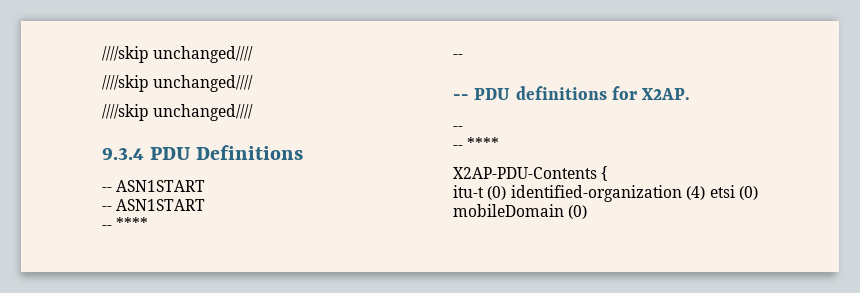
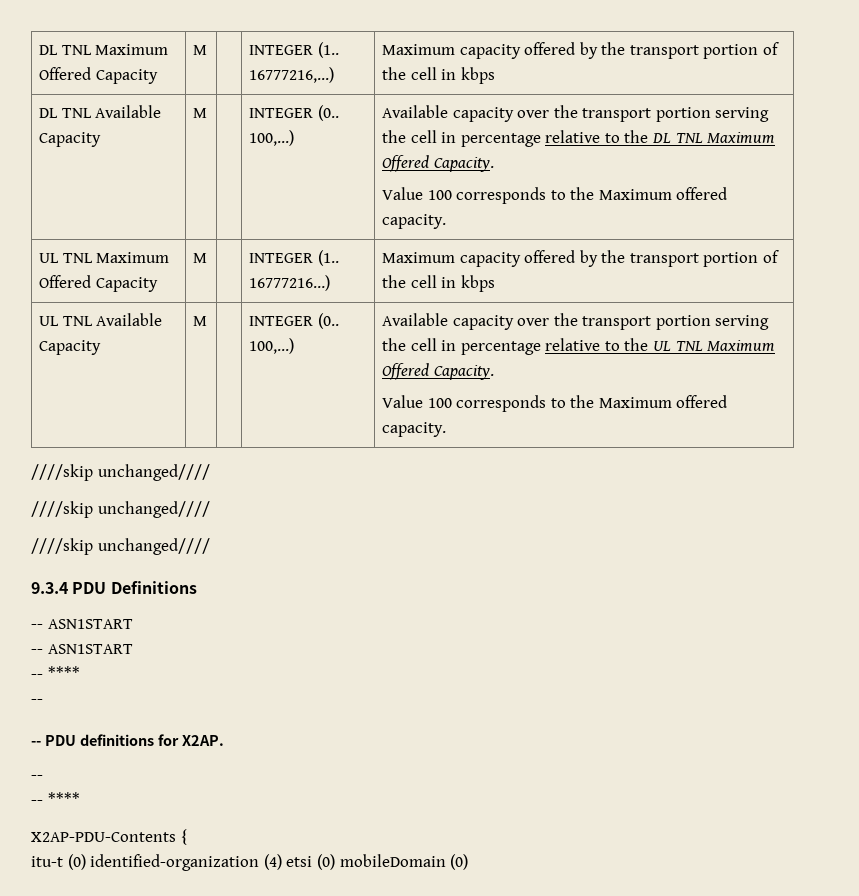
(102, 54) none -> [38,44,169,55] [38,67,158,84] [192,45,207,55] [248,42,339,58] [248,67,334,83] [381,42,780,59] [381,67,495,84] [38,105,162,118] [38,132,101,147] [192,108,207,118] [248,105,339,121] [248,130,294,146] [381,105,770,122] [381,130,776,147] [381,155,494,172] [381,187,728,204] [381,214,446,229] [38,252,170,263] [38,275,158,292] [192,253,207,263] [248,250,339,266] [248,275,330,291] [381,250,780,267] [381,275,495,292] [38,313,163,326] [38,340,101,355] [192,316,207,326] [248,313,339,329] [248,338,294,354] [381,313,770,330] [381,338,776,355] [381,363,494,380] [381,395,728,412] [381,422,446,437] DL TNL Maximum Offered Capacity | M | | INTEGER (1.. 16777216,...) | Maximum capacity offered by the transport portion of the cell in kbps // DL TNL Available Capacity | M | | INTEGER (0.. 100,...) | Available capacity over the transport portion serving the cell in percentage relative to the DL TNL Maximum Offered Capacity. // Value 100 corresponds to the Maximum offered capacity. // UL TNL Maximum Offered Capacity | M | | INTEGER (1.. 16777216…) | Maximum capacity offered by the transport portion of the cell in kbps // UL TNL Available Capacity | M | | INTEGER (0.. 100,...) | Available capacity over the transport portion serving the cell in percentage relative to the UL TNL Maximum Offered Capacity. // Value 100 corresponds to the Maximum offered capacity. //

